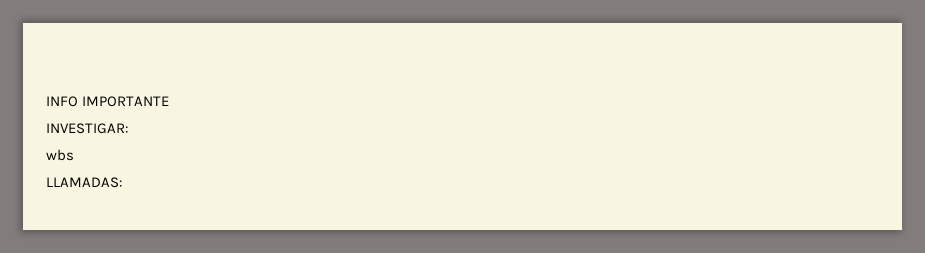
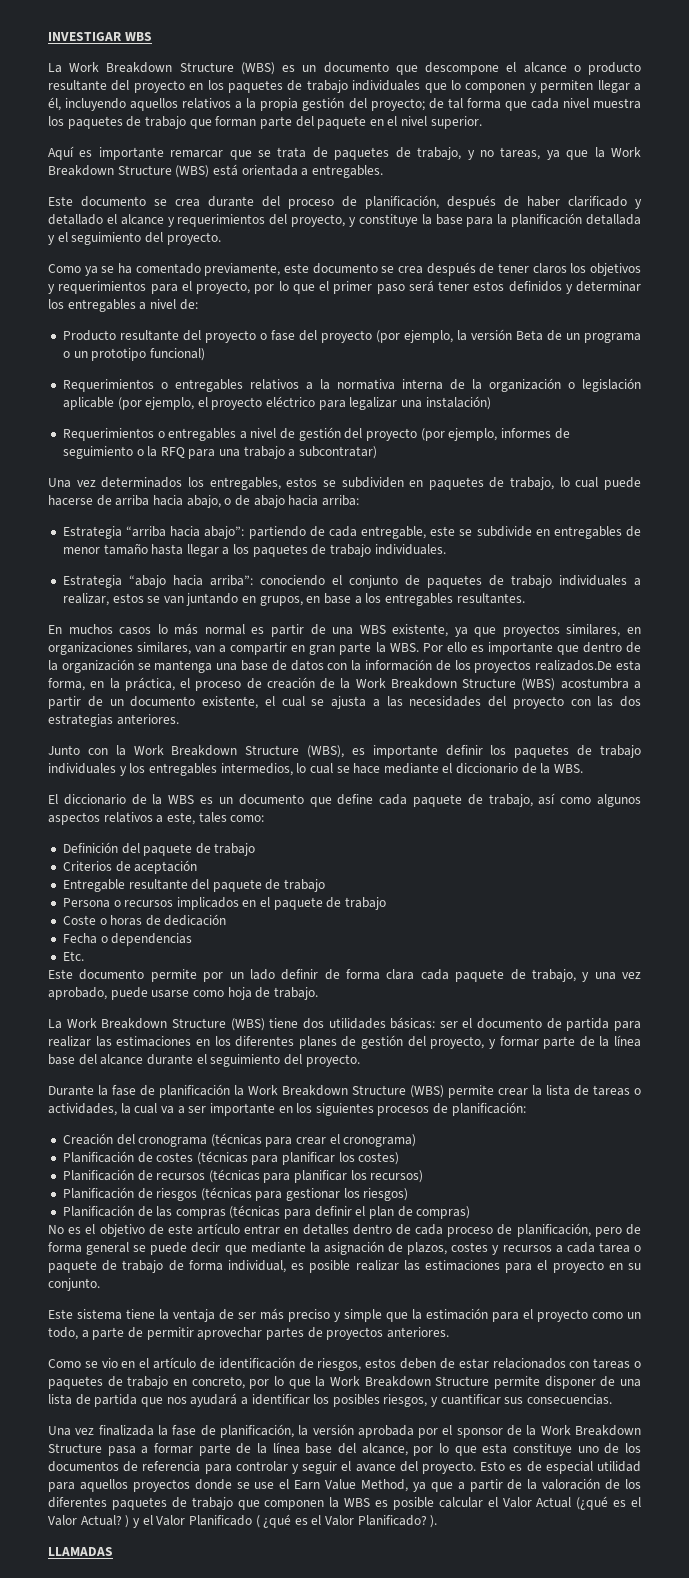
[46,96,170,107] [46,123,128,134] [46,149,74,161] [46,177,122,188] INFO IMPORTANTE // INVESTIGAR: // wbs // LLAMADAS: -> [48,32,152,41] [48,62,641,75] [48,80,641,93] [48,97,641,111] [48,116,482,129] [48,146,642,160] [48,164,383,178] [48,195,642,209] [48,213,641,227] [48,232,221,245] [48,262,641,276] [48,280,641,294] [48,299,198,312] [62,329,641,343] [62,348,205,361] [62,378,641,392] [62,396,491,410] [62,427,570,441] [62,446,378,459] [48,477,641,490] [48,495,359,508] [62,526,641,539] [62,543,446,557] [62,575,641,588] [62,593,525,606] [48,623,641,637] [48,642,641,655] [48,659,641,673] [48,677,641,691] [48,696,641,709] [48,714,179,727] [48,745,641,758] [48,763,584,776] [48,793,641,807] [48,812,265,825] [62,842,256,856] [62,860,198,874] [62,879,326,892] [62,897,387,910] [62,914,227,926] [62,933,193,946] [62,951,84,961] [48,969,641,982] [48,987,318,1000] [48,1017,642,1031] [48,1035,641,1049] [48,1054,360,1067] [48,1084,641,1098] [48,1102,526,1116] [62,1133,417,1147] [62,1151,400,1165] [62,1169,424,1183] [62,1187,409,1201] [62,1205,471,1219] [48,1223,641,1237] [48,1241,642,1255] [48,1260,641,1273] [48,1278,100,1291] [48,1308,641,1322] [48,1327,449,1340] [48,1357,642,1371] [48,1376,641,1389] [48,1393,613,1407] [48,1424,641,1438] [48,1442,641,1456] [48,1461,641,1474] [48,1478,642,1492] [48,1496,641,1510] [48,1514,438,1528] [48,1547,113,1556] INVESTIGAR WBS // La Work Breakdown Structure (WBS) es un documento que descompone el alcance o producto resultante del proyecto en los paquetes de trabajo individuales que lo componen y permiten llegar a él, incluyendo aquellos relativos a la propia gestión del proyecto; de tal forma que cada nivel muestra los paquetes de trabajo que forman parte del paquete en el nivel superior. // Aquí es importante remarcar que se trata de paquetes de trabajo, y no tareas, ya que la Work Breakdown Structure (WBS) está orientada a entregables. // Este documento se crea durante del proceso de planificación, después de haber clarificado y detallado el alcance y requerimientos del proyecto, y constituye la base para la planificación detallada y el seguimiento del proyecto. // Como ya se ha comentado previamente, este documento se crea después de tener claros los objetivos y requerimientos para el proyecto, por lo que el primer paso será tener estos definidos y determinar los entregables a nivel de: // Producto resultante del proyecto o fase del proyecto (por ejemplo, la versión Beta de un programa o un prototipo funcional) // Requerimientos o entregables relativos a la normativa interna de la organización o legislación aplicable (por ejemplo, el proyecto eléctrico para legalizar una instalación) // Requerimientos o entregables a nivel de gestión del proyecto (por ejemplo, informes de seguimiento o la RFQ para una trabajo a subcontratar) // Una vez determinados los entregables, estos se subdividen en paquetes de trabajo, lo cual puede hacerse de arriba hacia abajo, o de abajo hacia arriba: // Estrategia “arriba hacia abajo”: partiendo de cada entregable, este se subdivide en entregables de menor tamaño hasta llegar a los paquetes de trabajo individuales. // Estrategia “abajo hacia arriba”: conociendo el conjunto de paquetes de trabajo individuales a realizar, estos se van juntando en grupos, en base a los entregables resultantes. // En muchos casos lo más normal es partir de una WBS existente, ya que proyectos similares, en organizaciones similares, van a compartir en gran parte la WBS. Por ello es importante que dentro de la organización se mantenga una base de datos con la información de los proyectos realizados.De esta forma, en la práctica, el proceso de creación de la Work Breakdown Structure (WBS) acostumbra a partir de un documento existente, el cual se ajusta a las necesidades del proyecto con las dos estrategias anteriores. // Junto con la Work Breakdown Structure (WBS), es importante definir los paquetes de trabajo individuales y los entregables intermedios, lo cual se hace mediante el diccionario de la WBS. // El diccionario de la WBS es un documento que define cada paquete de trabajo, así como algunos aspectos relativos a este, tales como: // Definición del paquete de trabajo // Criterios de aceptación // Entregable resultante del paquete de trabajo // Persona o recursos implicados en el paquete de trabajo // Coste o horas de dedicación // Fecha o dependencias // Etc. // Este documento permite por un lado definir de forma clara cada paquete de trabajo, y una vez aprobado, puede usarse como hoja de trabajo. // La Work Breakdown Structure (WBS) tiene dos utilidades básicas: ser el documento de partida para realizar las estimaciones en los diferentes planes de gestión del proyecto, y formar parte de la línea base del alcance durante el seguimiento del proyecto. // Durante la fase de planificación la Work Breakdown Structure (WBS) permite crear la lista de tareas o actividades, la cual va a ser importante en los siguientes procesos de planificación: // Creación del cronograma (técnicas para crear el cronograma) // Planificación de costes (técnicas para planificar los costes) // Planificación de recursos (técnicas para planificar los recursos) // Planificación de riesgos (técnicas para gestionar los riesgos) // Planificación de las compras (técnicas para definir el plan de compras) // No es el objetivo de este artículo entrar en detalles dentro de cada proceso de planificación, pero de forma general se puede decir que mediante la asignación de plazos, costes y recursos a cada tarea o paquete de trabajo de forma individual, es posible realizar las estimaciones para el proyecto en su conjunto. // Este sistema tiene la ventaja de ser más preciso y simple que la estimación para el proyecto como un todo, a parte de permitir aprovechar partes de proyectos anteriores. // Como se vio en el artículo de identificación de riesgos, estos deben de estar relacionados con tareas o paquetes de trabajo en concreto, por lo que la Work Breakdown Structure permite disponer de una lista de partida que nos ayudará a identificar los posibles riesgos, y cuantificar sus consecuencias. // Una vez finalizada la fase de planificación, la versión aprobada por el sponsor de la Work Breakdown Structure pasa a formar parte de la línea base del alcance, por lo que esta constituye uno de los documentos de referencia para controlar y seguir el avance del proyecto. Esto es de especial utilidad para aquellos proyectos donde se use el Earn Value Method, ya que a partir de la valoración de los diferentes paquetes de trabajo que componen la WBS es posible calcular el Valor Actual (¿qué es el Valor Actual? ) y el Valor Planificado ( ¿qué es el Valor Planificado? ). // LLAMADAS

